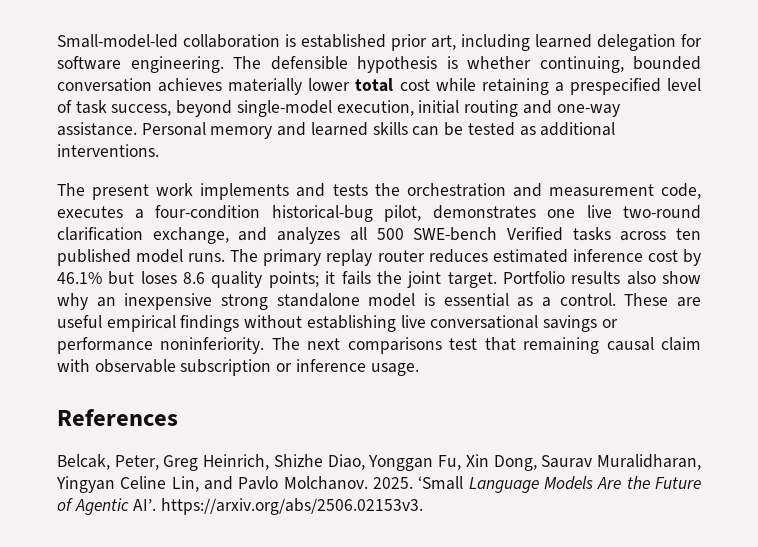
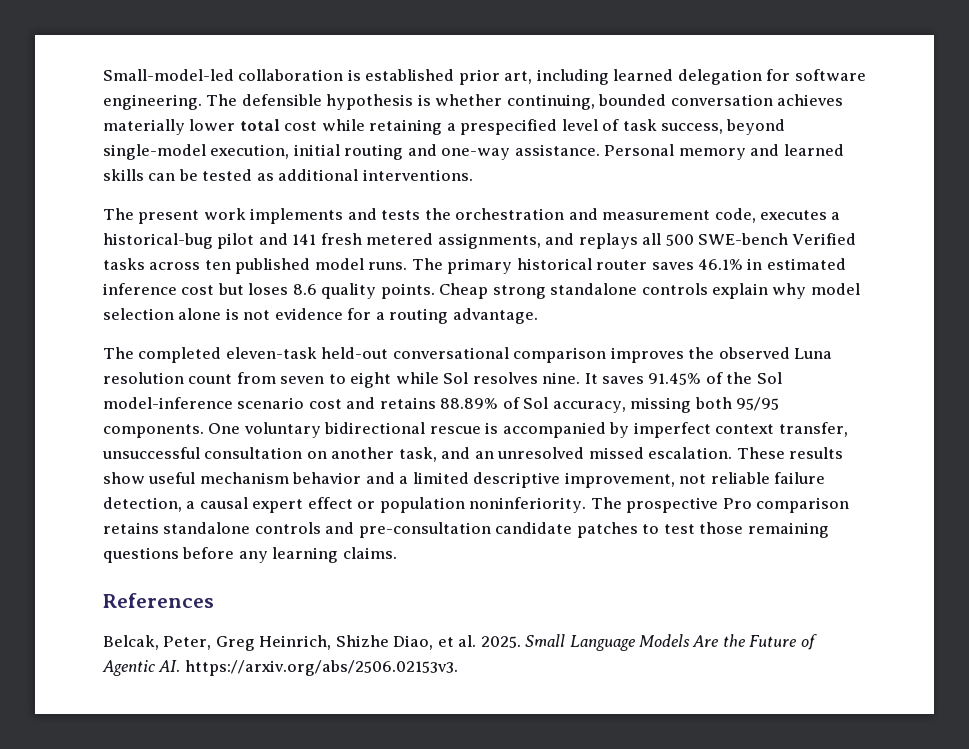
[155,205,701,222] [57,227,341,244] four-condition historical-bug pilot, demonstrates one live two-round clarification exchange, and analyzes -> [103,233,638,249] historical-bug pilot and 141 fresh metered assignments, and replays
[326,249,488,266] replay router reduces -> [516,258,763,270] historical router saves 46.1% in
[683,249,701,266] [57,272,102,284] by 46.1% -> (215, 290) none
[268,271,701,288] [57,293,701,310] [57,315,618,332] [57,337,702,354] [57,359,419,376] points; it fails the joint target. Portfolio results also show why an inexpensive strong standalone model is essential as a control. These are useful empirical findings without establishing live conversational savings or performance noninferiority. The next comparisons test that remaining causal claim with observable subscription or inference usage. -> [380,283,860,299] [103,308,538,324] [103,347,833,363] [103,372,782,388] [103,397,780,413] [103,422,848,438] [102,447,844,462] [103,472,826,488] [103,497,850,513] [103,522,829,538] [103,547,397,563] points. Cheap strong standalone controls explain why model selection alone is not evidence for a routing advantage. // The completed eleven-task held-out conversational comparison improves the observed Luna resolution count from seven to eight while Sol resolves nine. It saves 91.45% of the Sol model-inference scenario cost and retains 88.89% of Sol accuracy, missing both 95/95 components. One voluntary bidirectional rescue is accompanied by imperfect context transfer, unsuccessful consultation on another task, and an unresolved missed escalation. These results show useful mechanism behavior and a limited descriptive improvement, not reliable failure detection, a causal expert effect or population noninferiority. The prospective Pro comparison retains standalone controls and pre-consultation candidate patches to test those remaining questions before any learning claims.
[368,454,702,471] [56,476,464,493] Yonggan Fu, Xin Dong, Saurav Muralidharan, Yingyan Celine Lin, and Pavlo Molchanov. 2025. ‘Small -> [437,634,566,648] et al. 2025. Small
[133,499,157,511] AI’. -> [158,660,181,672] AI.

